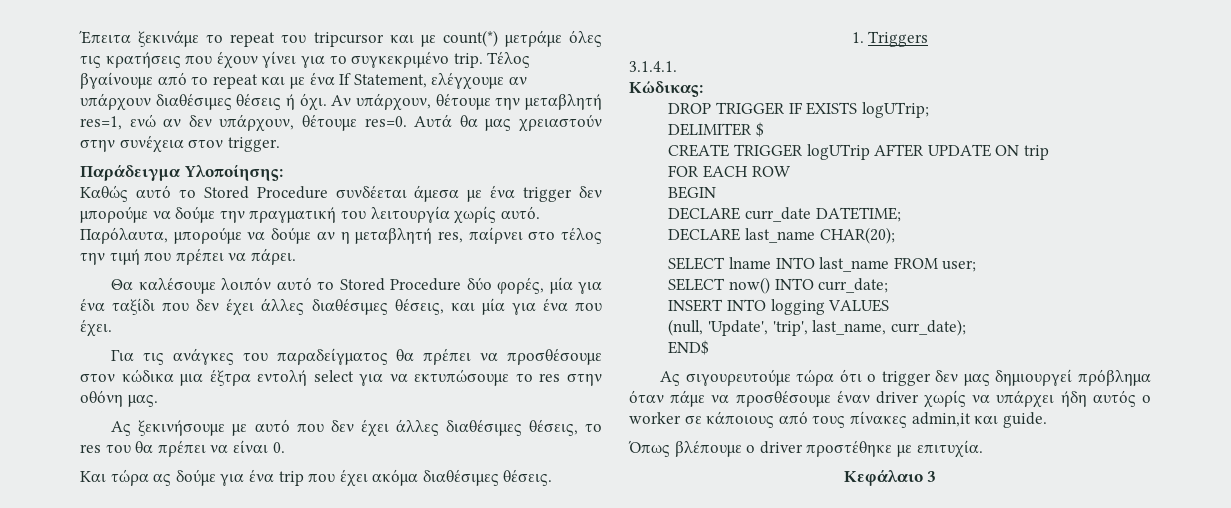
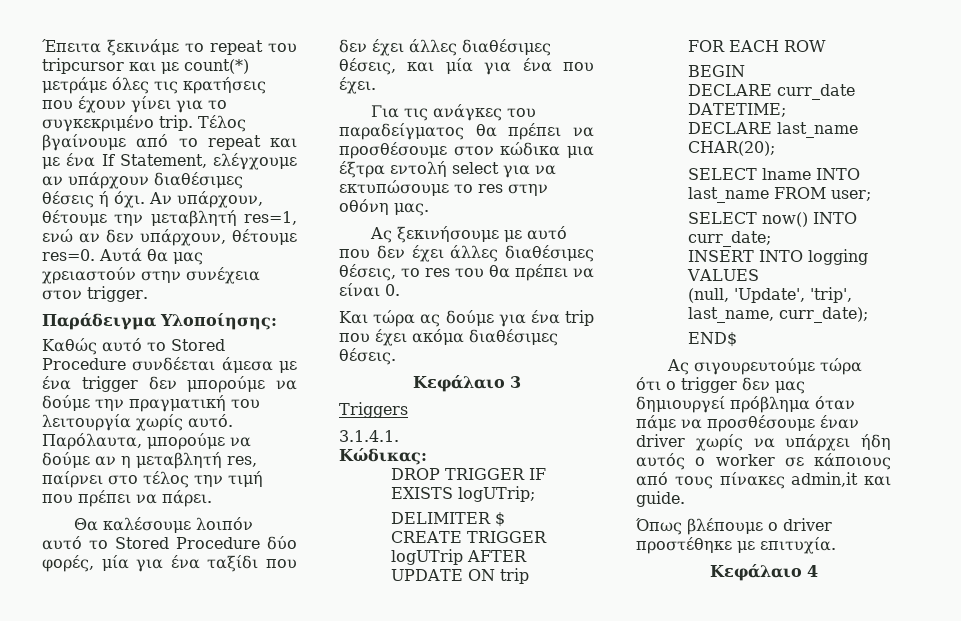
[851,32,864,43] 1. -> [412,375,521,392] Κεφάλαιο 3 //
[927,471,937,482] 3 -> [806,565,818,577] 4

